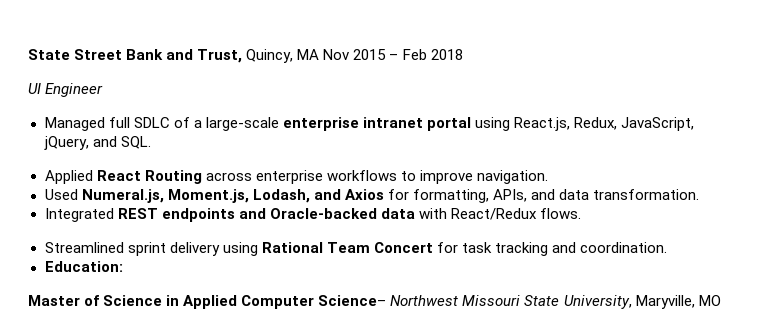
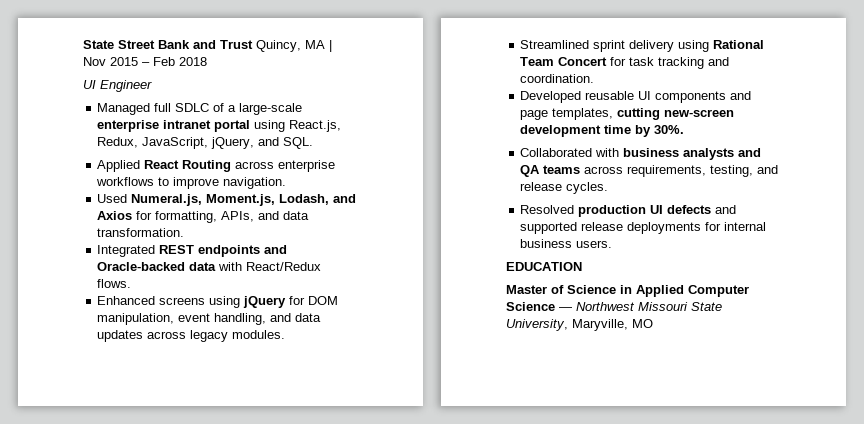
[197,49,243,63] Trust, -> [220,40,253,49] Trust
(320, 54) none -> [329,40,332,52] |
(581, 213) none -> [97,296,339,308] [97,313,322,325] [97,330,286,342] // Enhanced screens using jQuery for DOM manipulation, event handling, and data updates across legacy modules.
[44,261,123,272] Education: -> [520,91,752,103] [520,108,735,120] [520,125,685,137] [520,148,762,160] [520,165,779,177] [520,182,609,194] [520,205,737,217] [520,222,767,234] [520,239,613,248] [506,262,582,271] Developed reusable UI components and page templates, cutting new-screen development time by 30%. // Collaborated with business analysts and QA teams across requirements, testing, and release cycles. // Resolved production UI defects and supported release deployments for internal business users. // EDUCATION
[318,295,387,306] Science– -> [506,302,572,311] Science —

